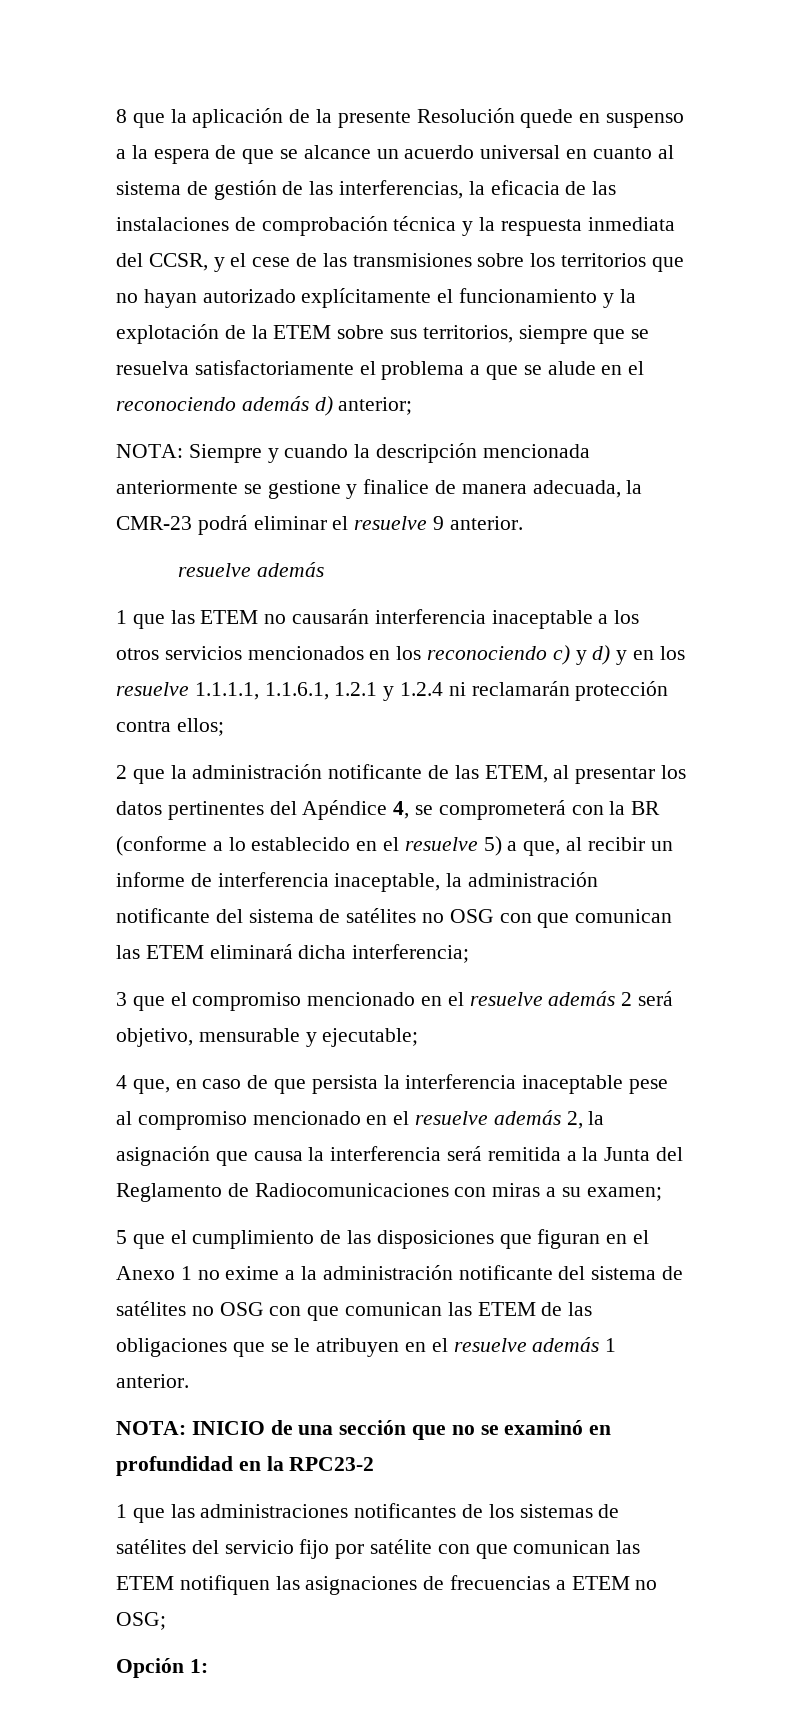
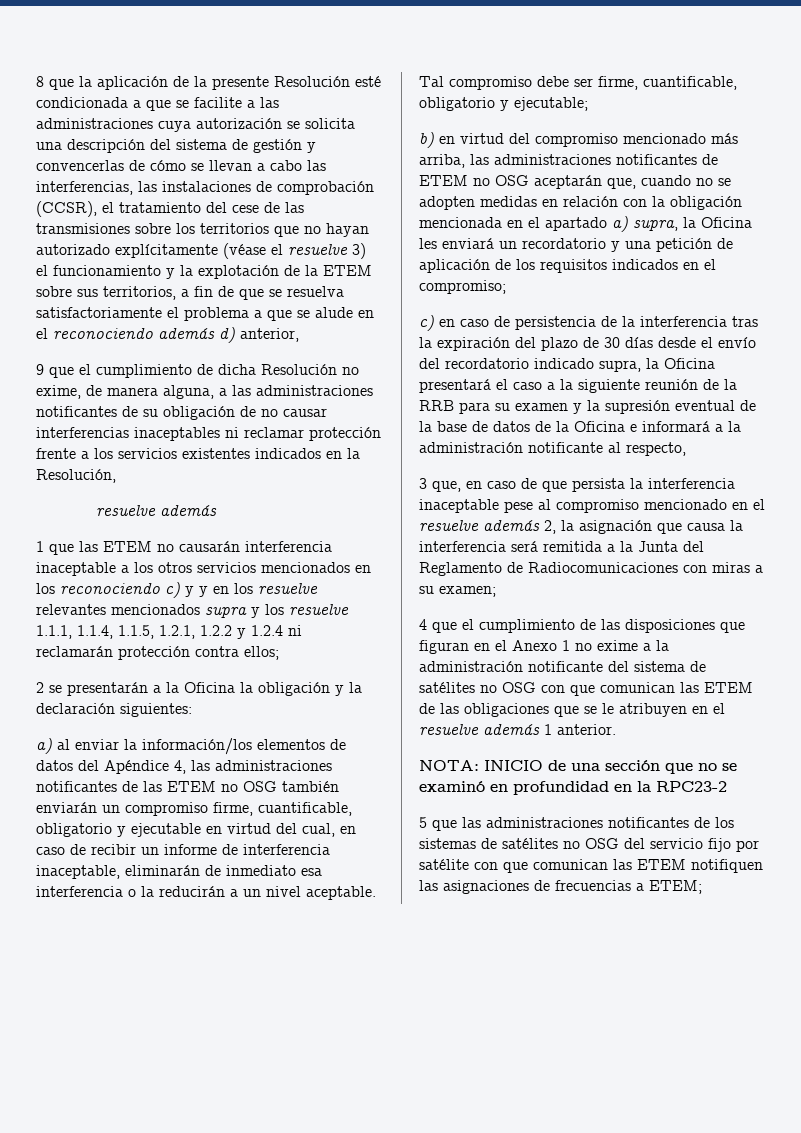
[520,109,685,128] [116,145,674,164] [116,180,617,200] [116,216,675,236] [116,253,247,272] quede en suspenso a la espera de que se alcance un acuerdo universal en cuanto al sistema de gestión de las interferencias, la eficacia de las instalaciones de comprobación técnica y la respuesta inmediata del CCSR, y el -> [355,76,381,87] [36,97,279,111] [36,118,355,132] [36,139,316,153] [36,160,326,171] [36,181,374,195] [36,201,227,217] esté condicionada a que se facilite a las administraciones cuya autorización se solicita una descripción del sistema de gestión y convencerlas de cómo se llevan a cabo las interferencias, las instalaciones de comprobación (CCSR), el tratamiento del
(432, 298) none -> [223,243,366,259] (véase el resuelve 3)
[518,325,588,344] siempre -> [181,286,234,297] a fin de
[338,397,413,415] [116,443,590,463] [116,479,643,499] [116,515,523,535] anterior; // NOTA: Siempre y cuando la descripción mencionada anteriormente se gestione y finalice de manera adecuada, la CMR-23 podrá eliminar el resuelve 9 anterior. -> [240,328,299,342] [36,364,359,378] [36,385,373,399] [36,406,327,420] [36,427,381,441] [36,448,360,459] [36,469,116,483] anterior, // 9 que el cumplimiento de dicha Resolución no exime, de manera alguna, a las administraciones notificantes de su obligación de no causar interferencias inaceptables ni reclamar protección frente a los servicios existentes indicados en la Resolución,
[592,645,611,665] d) -> (194, 591) none
[194,682,378,700] 1.1.1.1, 1.1.6.1, 1.2.1 -> [36,604,349,618] [36,625,232,639] relevantes mencionados supra y los resuelve 1.1.1, 1.1.4, 1.1.5, 1.2.1, 1.2.2
[132,764,687,784] [116,800,661,820] [116,836,583,856] que la administración notificante de las ETEM, al presentar los datos pertinentes del Apéndice 4, se comprometerá con la BR (conforme a lo establecido en el resuelve 5) a que, al -> [49,682,362,696] [36,703,192,717] [36,738,346,755] [36,760,332,774] [36,781,339,792] [36,802,352,816] [36,823,356,837] [36,844,86,855] se presentarán a la Oficina la obligación y la declaración siguientes: // a) al enviar la información/los elementos de datos del Apéndice 4, las administraciones notificantes de las ETEM no OSG también enviarán un compromiso firme, cuantificable, obligatorio y ejecutable en virtud del cual, en caso de
[446,872,599,887] [116,908,673,928] [116,944,470,963] [116,991,674,1011] [116,1028,419,1047] [116,1075,127,1089] la administración notificante del sistema de satélites no OSG con que comunican las ETEM eliminará dicha interferencia; // 3 que el compromiso mencionado en el resuelve además 2 será objetivo, mensurable y ejecutable; // 4 -> [125,865,322,876] [36,886,376,900] [419,76,737,90] [419,97,588,111] [419,132,738,148] [419,154,718,168] [419,175,731,189] [419,196,742,210] [419,216,752,232] [419,238,733,252] [419,259,716,273] [419,280,506,294] [419,315,758,331] [419,337,756,351] [419,358,715,372] [419,379,737,393] [419,400,756,414] [419,421,741,432] [419,442,686,456] [419,478,427,489] eliminarán de inmediato esa interferencia o la reducirán a un nivel aceptable. Tal compromiso debe ser firme, cuantificable, obligatorio y ejecutable; // b) en virtud del compromiso mencionado más arriba, las administraciones notificantes de ETEM no OSG aceptarán que, cuando no se adopten medidas en relación con la obligación mencionada en el apartado a) supra, la Oficina les enviará un recordatorio y una petición de aplicación de los requisitos indicados en el compromiso; // c) en caso de persistencia de la interferencia tras la expiración del plazo de 30 días desde el envío del recordatorio indicado supra, la Oficina presentará el caso a la siguiente reunión de la RRB para su examen y la supresión eventual de la base de datos de la Oficina e informará a la administración notificante al respecto, // 3
[116,1230,127,1244] 5 -> [419,619,427,630] 4
[116,1504,127,1518] 1 -> [419,817,427,828] 5
(186, 1546) none -> [563,838,619,849] no OSG
[571,1576,658,1590] [116,1612,166,1630] [116,1658,208,1678] ETEM no OSG; // Opción 1: -> [649,880,702,894] ETEM;

